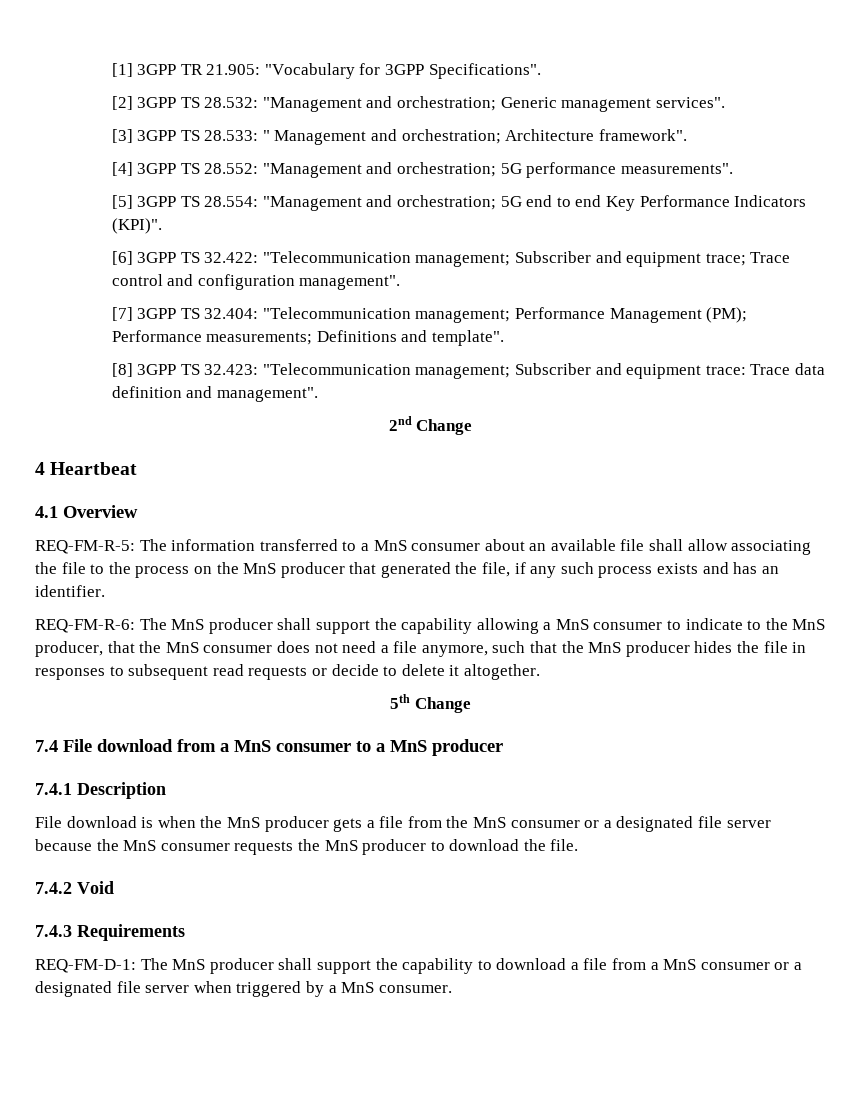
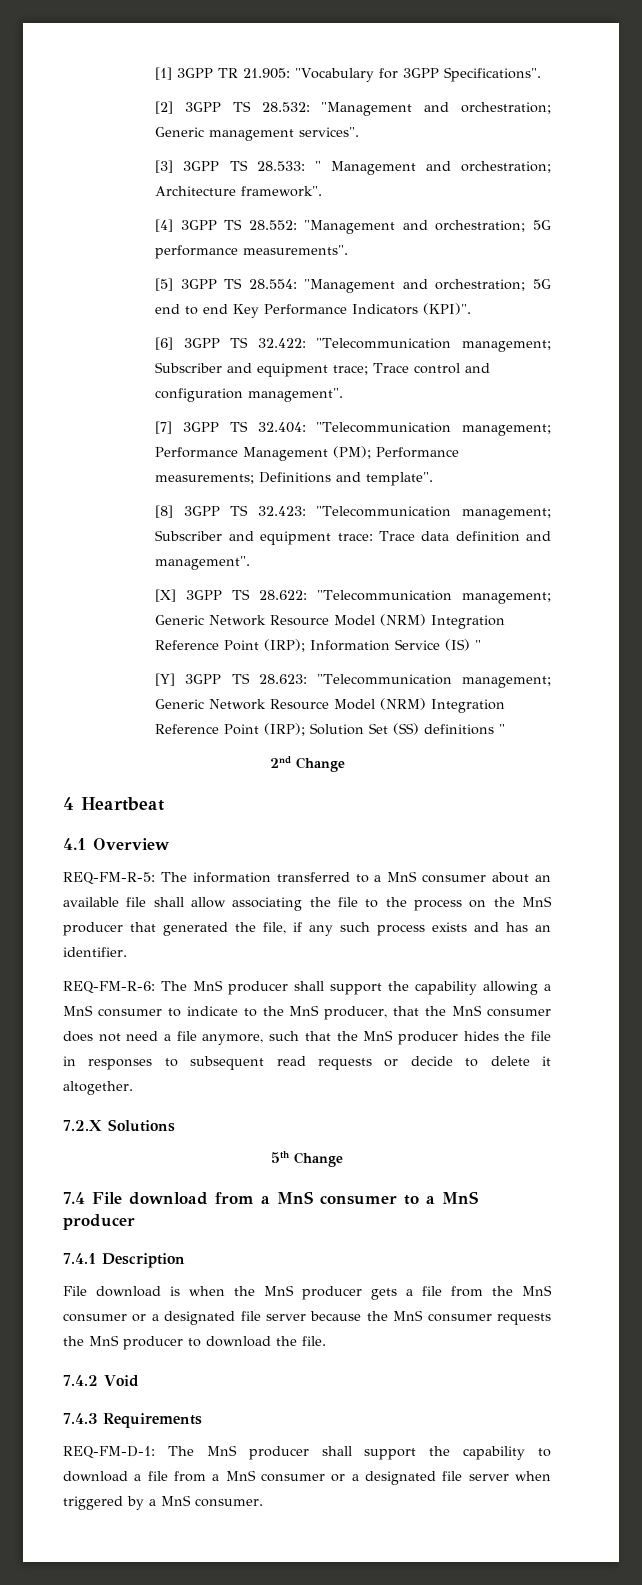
(318, 394) none -> [155,589,551,604] [155,614,506,629] [155,639,482,652] [155,673,551,688] [155,698,506,713] [155,723,506,736] // [X] 3GPP TS 28.622: "Telecommunication management; Generic Network Resource Model (NRM) Integration Reference Point (IRP); Information Service (IS) " // [Y] 3GPP TS 28.623: "Telecommunication management; Generic Network Resource Model (NRM) Integration Reference Point (IRP); Solution Set (SS) definitions "
(540, 672) none -> [63,1119,175,1132] // 7.2.X Solutions

